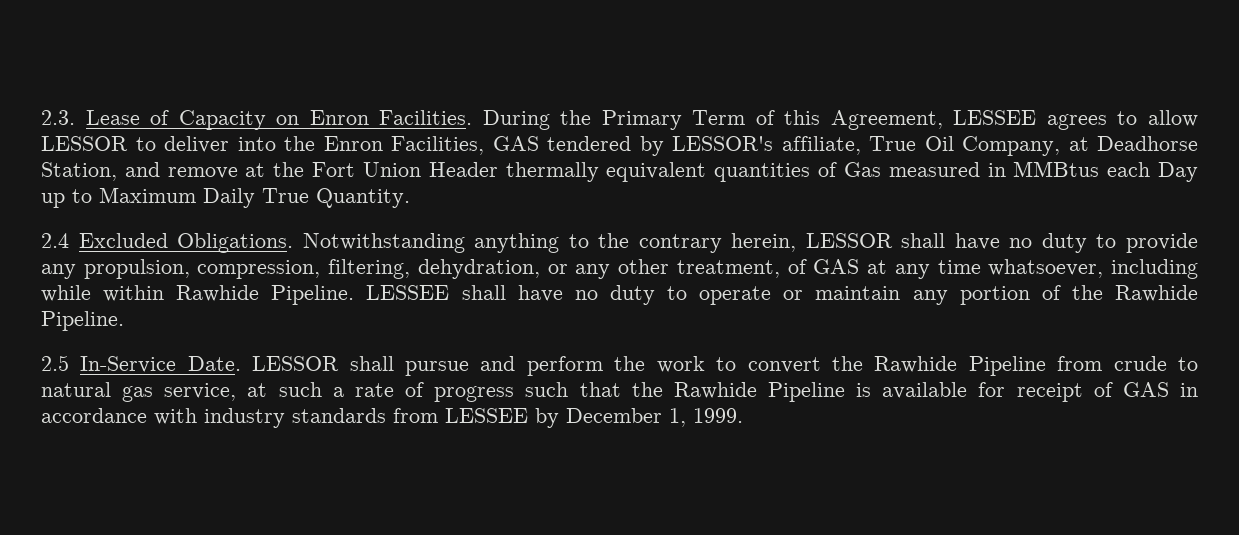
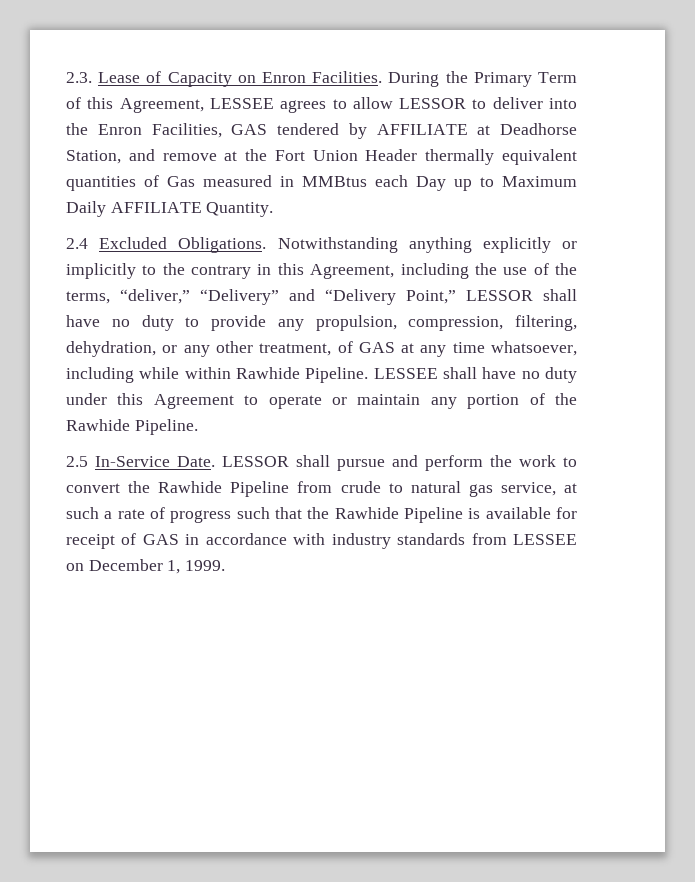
[672,136,1060,156] LESSOR's affiliate, True Oil Company, -> [376,124,468,135] AFFILIATE
[262,188,309,203] True -> [110,202,202,213] AFFILIATE
[568,233,797,253] to the contrary herein, -> [482,237,577,253] [66,263,577,279] [66,289,456,305] explicitly or implicitly to the contrary in this Agreement, including the use of the terms, “deliver,” “Delivery” and “Delivery Point,”
(655, 295) none -> [66,393,234,409] under this Agreement
[535,408,559,428] by -> [66,563,84,571] on

